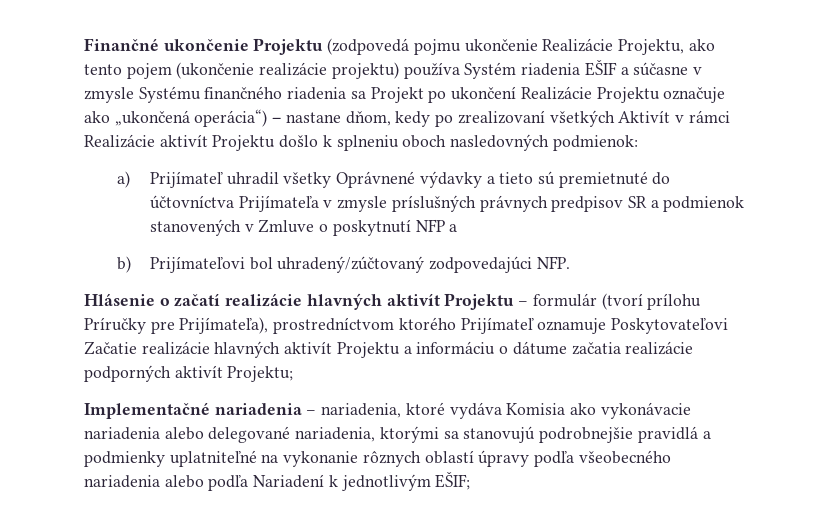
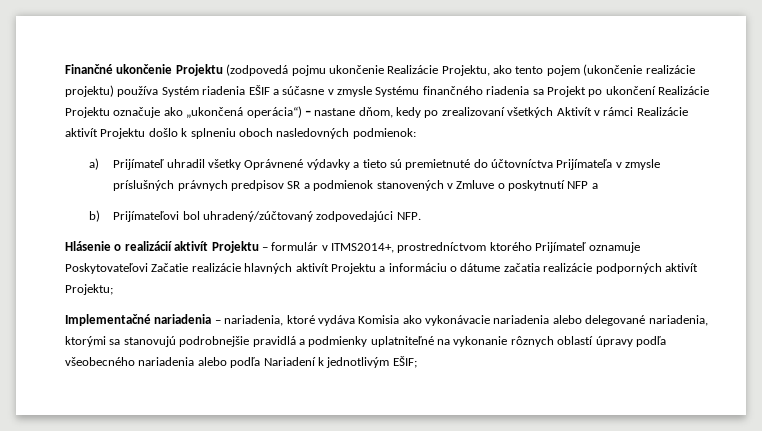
[174,293,382,310] začatí realizácie hlavných -> [124,241,172,251] realizácií
[601,293,702,310] [83,317,269,334] (tvorí prílohu Príručky pre Prijímateľa), -> [321,243,395,253] v ITMS2014+,

